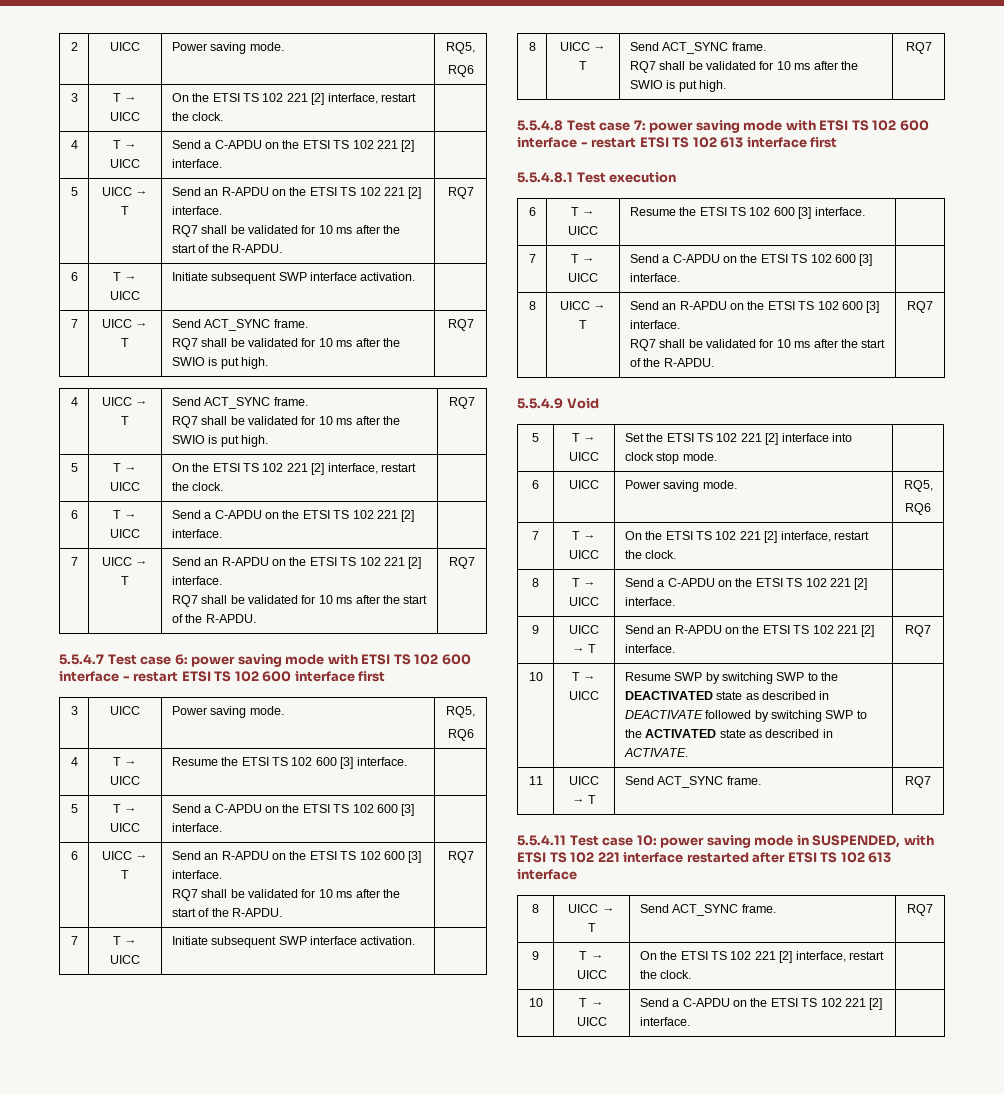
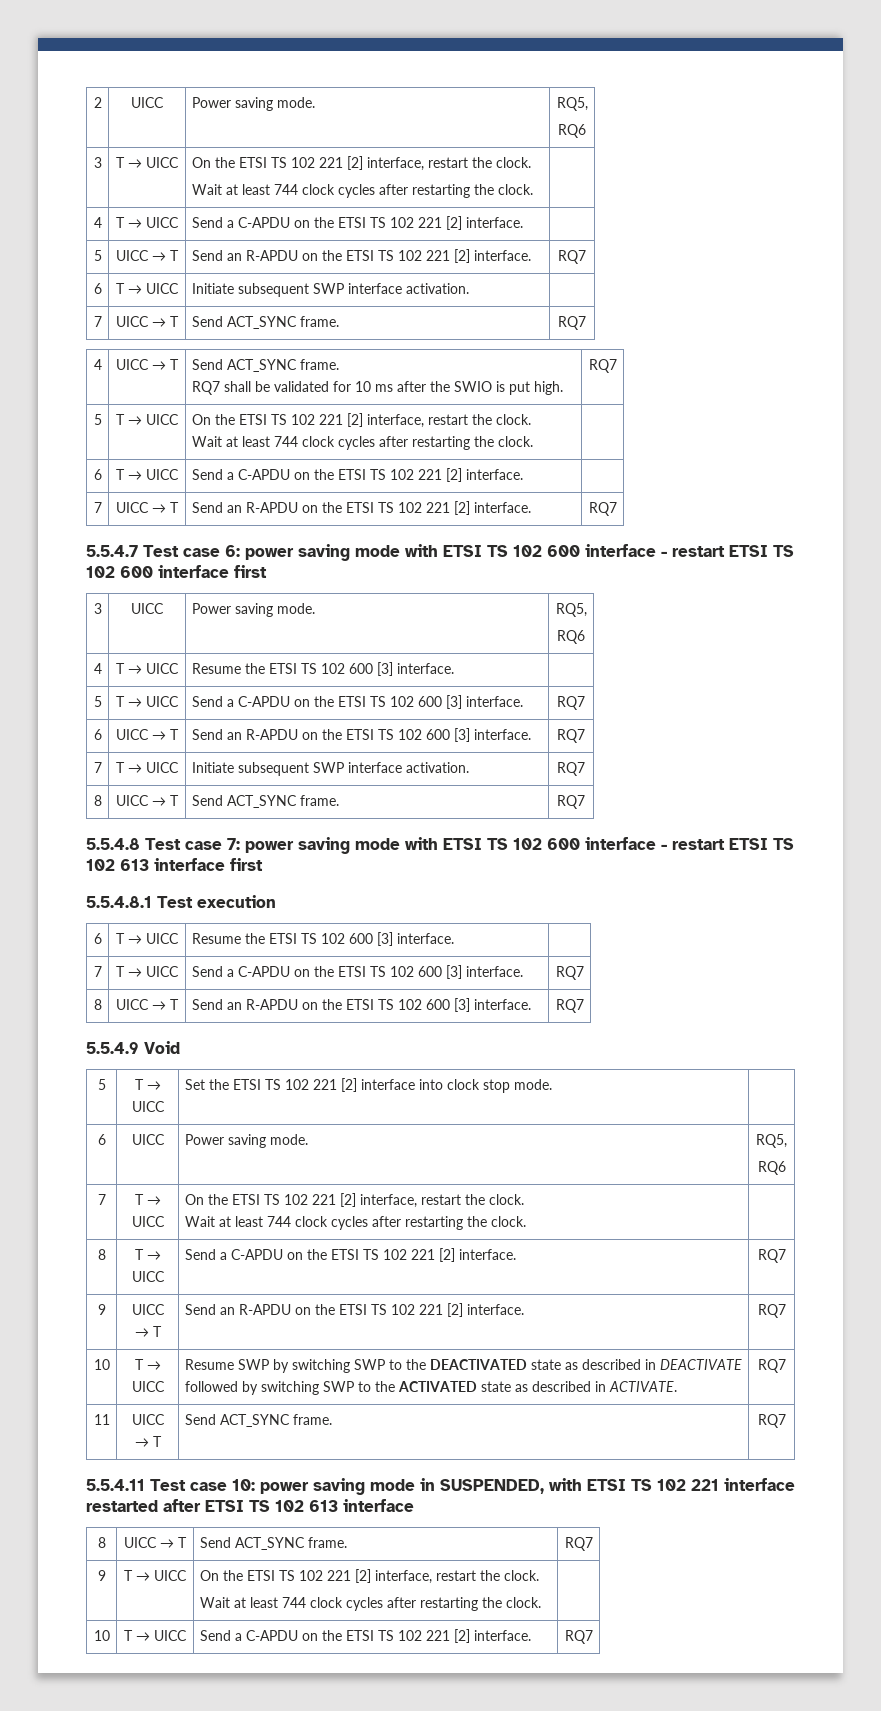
(224, 116) none -> [191,184,533,198] // Wait at least 744 clock cycles after restarting the clock.
[171,225,400,237] [171,244,283,253] // RQ7 shall be validated for 10 ms after the start of the R-APDU. -> (531, 255) none
[171,338,400,350] [171,357,269,369] // RQ7 shall be validated for 10 ms after the SWIO is put high. -> (339, 321) none
(224, 486) none -> [191,436,533,450] // Wait at least 744 clock cycles after restarting the clock.
[171,595,428,607] [171,614,256,623] // RQ7 shall be validated for 10 ms after the start of the R-APDU. -> (531, 507) none
(222, 827) none -> [557,696,585,710] RQ7
[171,889,400,901] [171,908,283,917] // RQ7 shall be validated for 10 ms after the start of the R-APDU. -> (531, 734) none
[528,42,536,51] [559,42,607,51] [579,61,587,70] [629,42,766,54] [629,61,858,73] [629,80,727,92] // 8 | UICC → T | Send ACT_SYNC frame. // RQ7 shall be validated for 10 ms after the SWIO is put high. -> [557,762,585,776] [93,795,102,806] [116,795,179,806] [191,795,339,808] RQ7 // 8 | UICC → T | Send ACT_SYNC frame.
(680, 277) none -> [555,966,584,980] RQ7
[629,339,886,351] [629,358,714,367] // RQ7 shall be validated for 10 ms after the start of the R-APDU. -> (531, 1004) none
(677, 554) none -> [184,1216,526,1230] // Wait at least 744 clock cycles after restarting the clock.
(675, 601) none -> [757,1249,786,1263] RQ7
(688, 752) none -> [757,1359,786,1373] RQ7
(692, 974) none -> [199,1597,541,1611] // Wait at least 744 clock cycles after restarting the clock.
(690, 1021) none -> [564,1630,593,1644] RQ7

